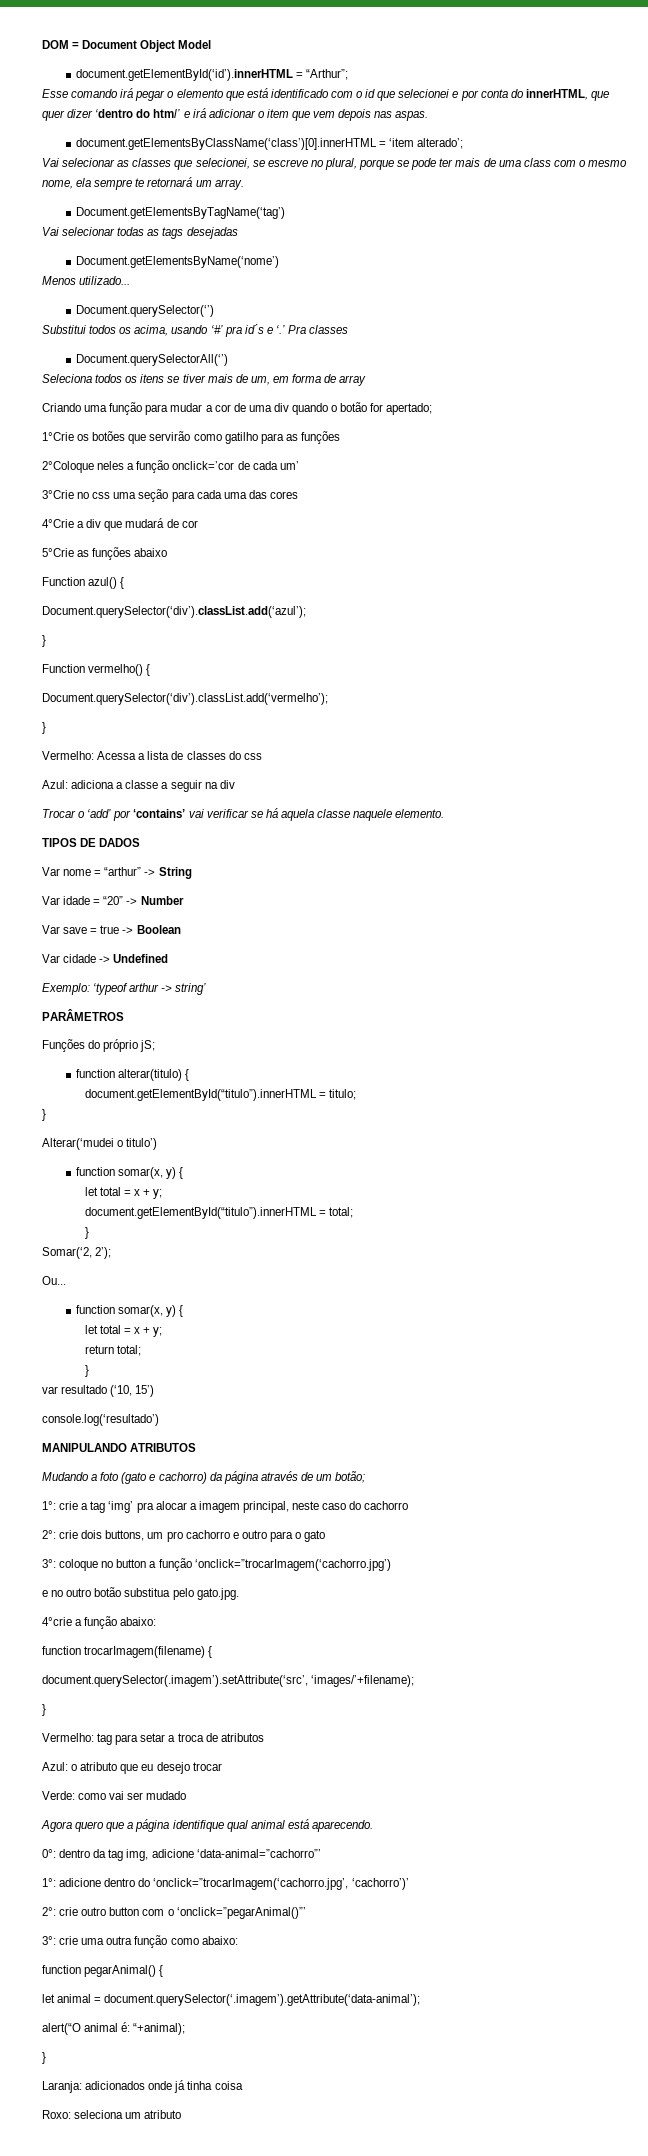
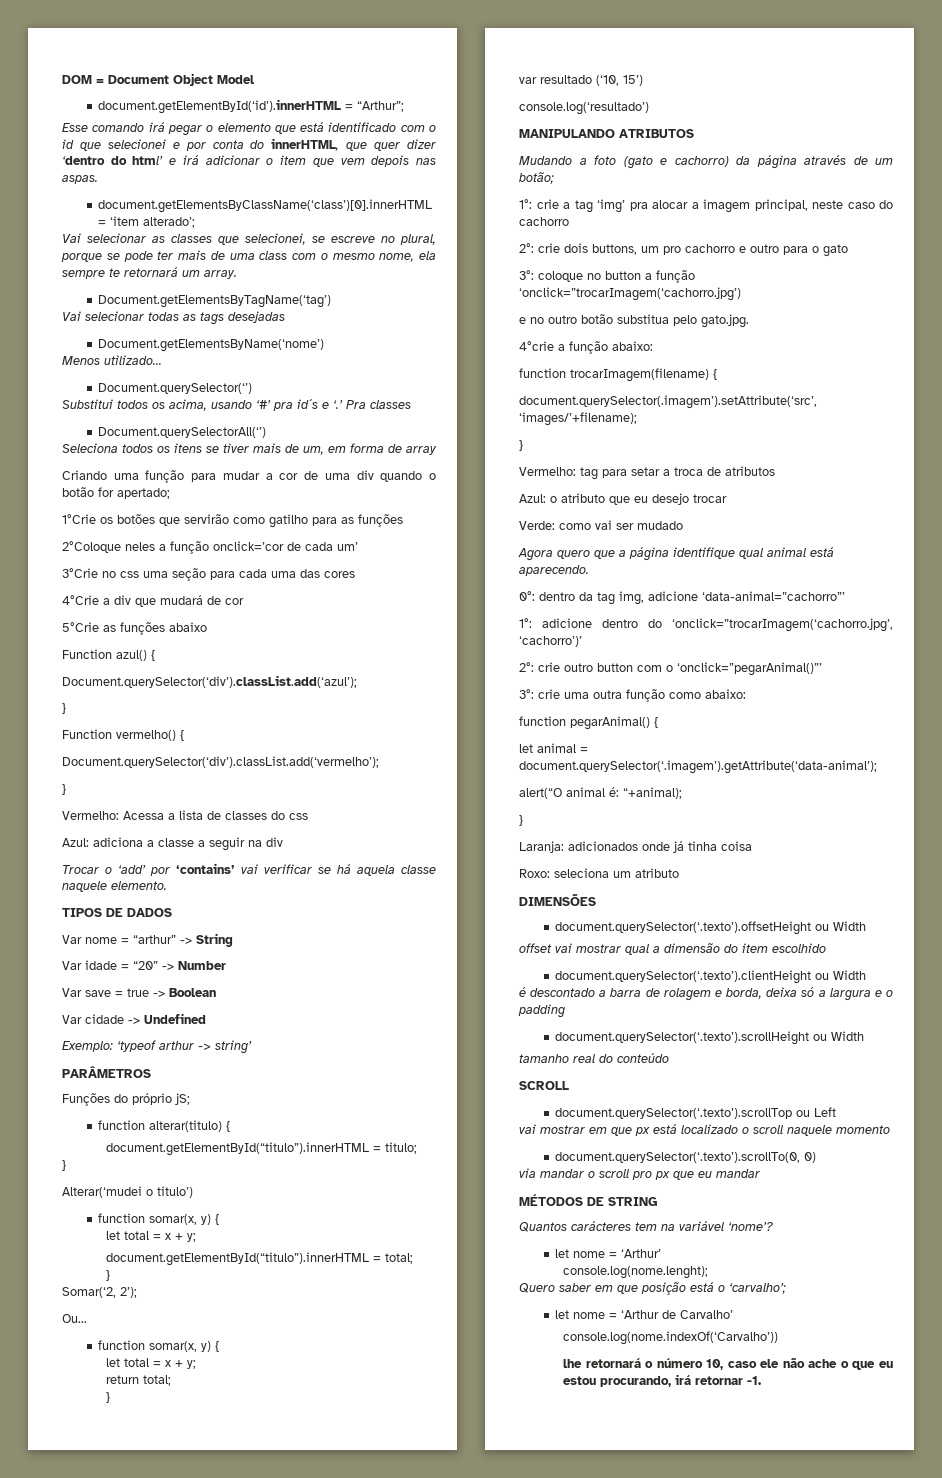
(182, 2114) none -> [519,894,596,906] [555,921,867,935] [519,943,826,955] [555,970,867,984] [519,987,893,1001] [518,1004,565,1018] [555,1031,865,1045] [519,1053,669,1063] [519,1081,569,1090] [555,1107,837,1119] [519,1124,890,1136] [555,1152,817,1163] [519,1168,760,1180] [519,1194,657,1206] [519,1221,773,1232] [555,1249,662,1258] [563,1266,709,1279] [519,1282,786,1295] [555,1310,734,1319] [563,1331,779,1345] [563,1358,893,1370] [563,1374,762,1387] // DIMENSÕES // document.querySelector(‘.texto’).offsetHeight ou Width // offset vai mostrar qual a dimensão do item escolhido // document.querySelector(‘.texto’).clientHeight ou Width // é descontado a barra de rolagem e borda, deixa só a largura e o padding // document.querySelector(‘.texto’).scrollHeight ou Width // tamanho real do conteúdo // SCROLL // document.querySelector(‘.texto’).scrollTop ou Left // vai mostrar em que px está localizado o scroll naquele momento // document.querySelector(‘.texto’).scrollTo(0, 0) // via mandar o scroll pro px que eu mandar // MÉTODOS DE STRING // Quantos carácteres tem na variável ‘nome’? // let nome = ‘Arthur’ // console.log(nome.lenght); // Quero saber em que posição está o ‘carvalho’; // let nome = ‘Arthur de Carvalho’ // console.log(nome.indexOf(‘Carvalho’)) // lhe retornará o número 10, caso ele não ache o que eu estou procurando, irá retornar -1.

